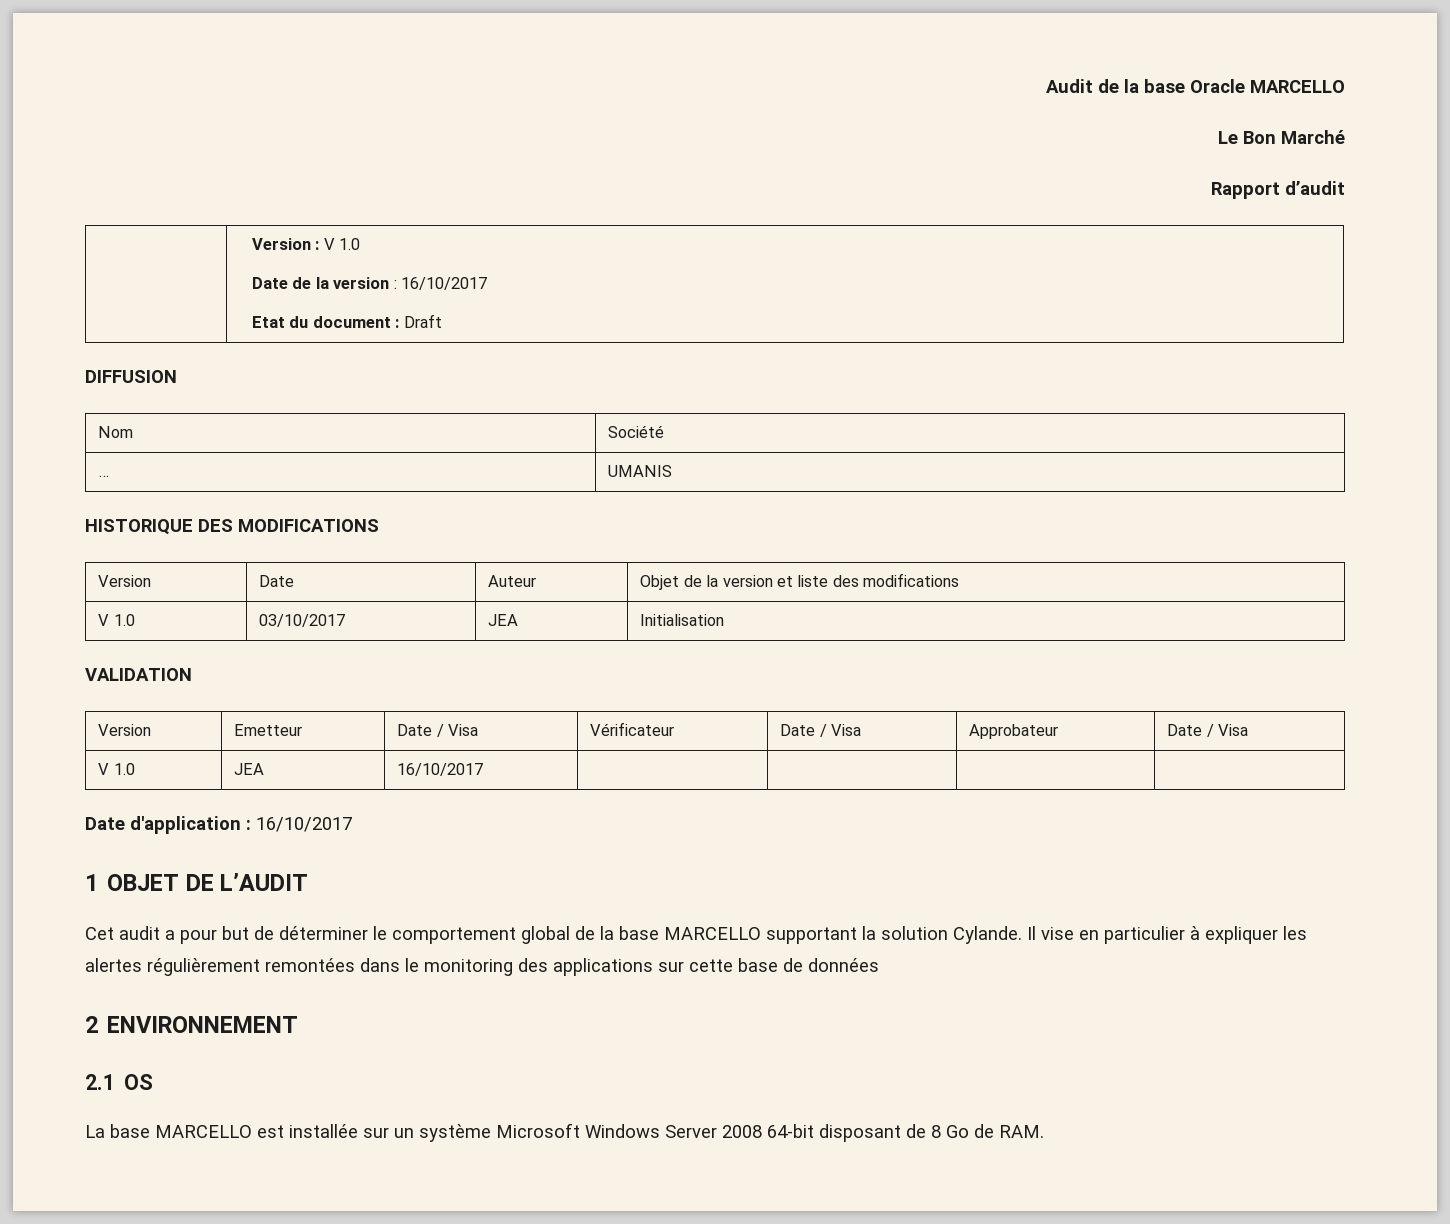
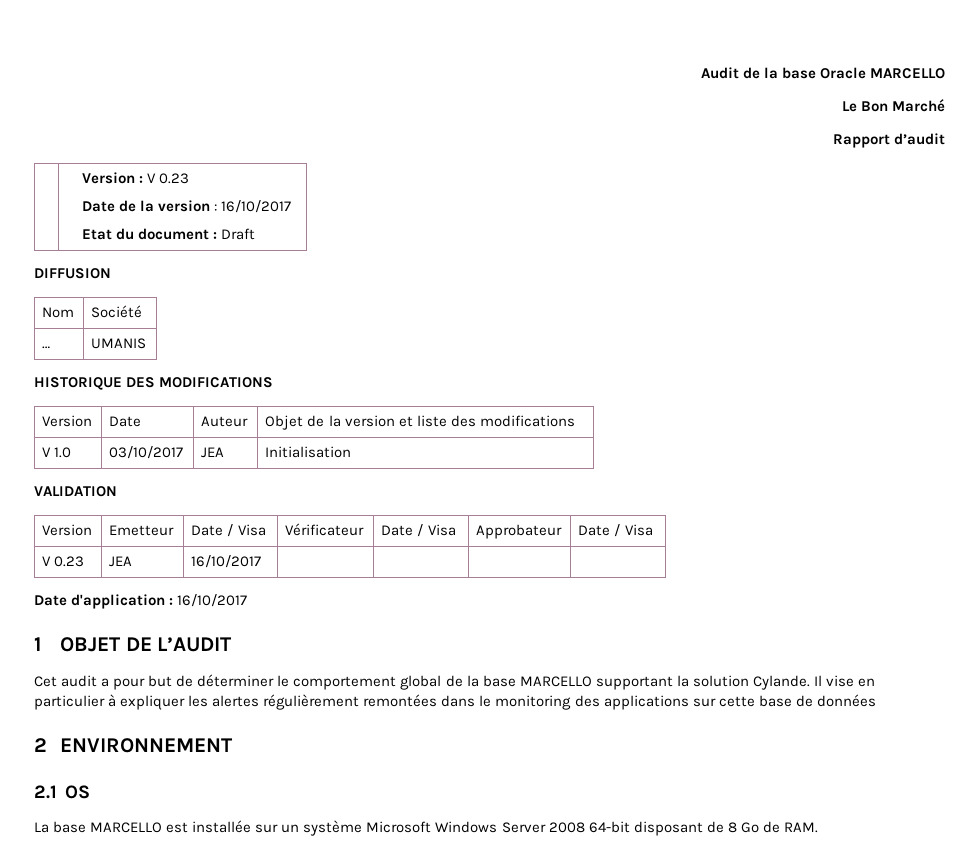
[339,238,361,250] 1.0 -> [159,173,190,184] 0.23
[113,763,135,775] 1.0 -> [54,556,85,567] 0.23

